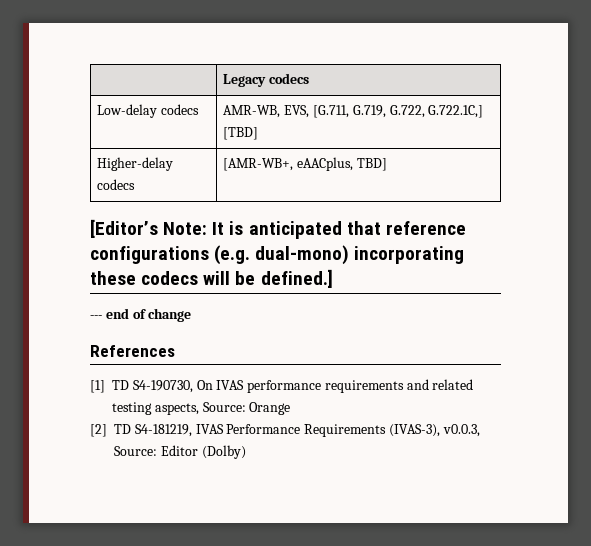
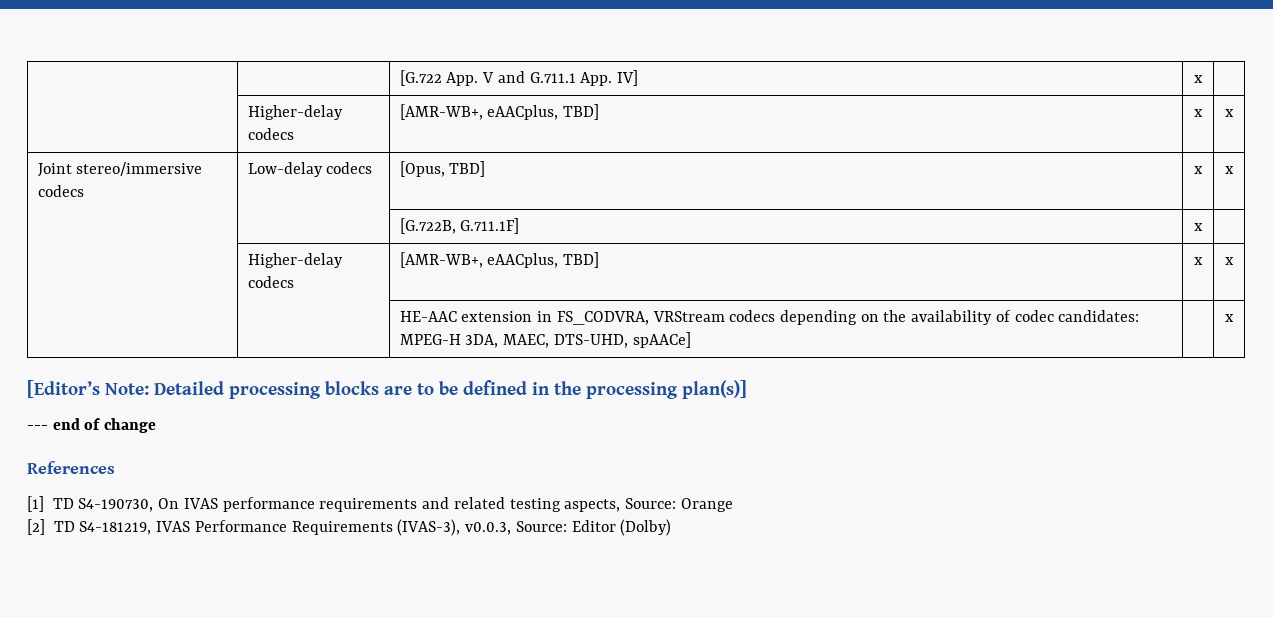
[223,73,310,87] [97,104,200,118] [223,105,484,118] [223,127,259,140] [97,157,174,171] [97,179,136,190] [223,157,388,171] [90,219,466,239] [90,245,465,265] [90,269,333,288] | Legacy codecs // Low-delay codecs | AMR-WB, EVS, [G.711, G.719, G.722, G.722.1C,] [TBD] // Higher-delay codecs | [AMR-WB+, eAACplus, TBD] // [Editor’s Note: It is anticipated that reference configurations (e.g. dual-mono) incorporating these codecs will be defined.] -> [399,70,639,86] [1193,75,1203,83] [247,105,343,120] [247,128,294,140] [399,104,600,120] [1193,109,1203,117] [1224,109,1234,117] [37,162,203,177] [37,185,84,197] [247,162,373,177] [399,161,486,177] [1193,166,1203,174] [1224,166,1234,174] [399,218,520,234] [1193,223,1203,231] [247,253,343,268] [247,276,294,288] [399,252,600,268] [1193,257,1203,265] [1224,257,1234,265] [399,310,1140,325] [399,332,691,348] [1224,314,1234,322] [27,380,747,399] | | [G.722 App. V and G.711.1 App. IV] | x | // | Higher-delay codecs | [AMR-WB+, eAACplus, TBD] | x | x // Joint stereo/immersive codecs | Low-delay codecs | [Opus, TBD] | x | x // | | [G.722B, G.711.1F] | x | // | Higher-delay codecs | [AMR-WB+, eAACplus, TBD] | x | x // | | HE-AAC extension in FS_CODVRA, VRStream codecs depending on the availability of codec candidates: MPEG-H 3DA, MAEC, DTS-UHD, spAACe] | | x // [Editor’s Note: Detailed processing blocks are to be defined in the processing plan(s)]

